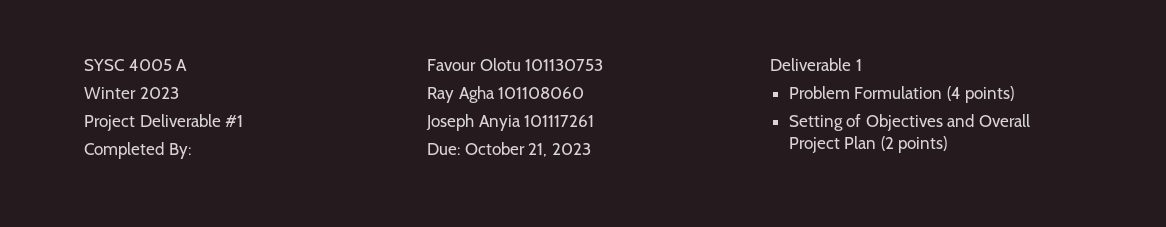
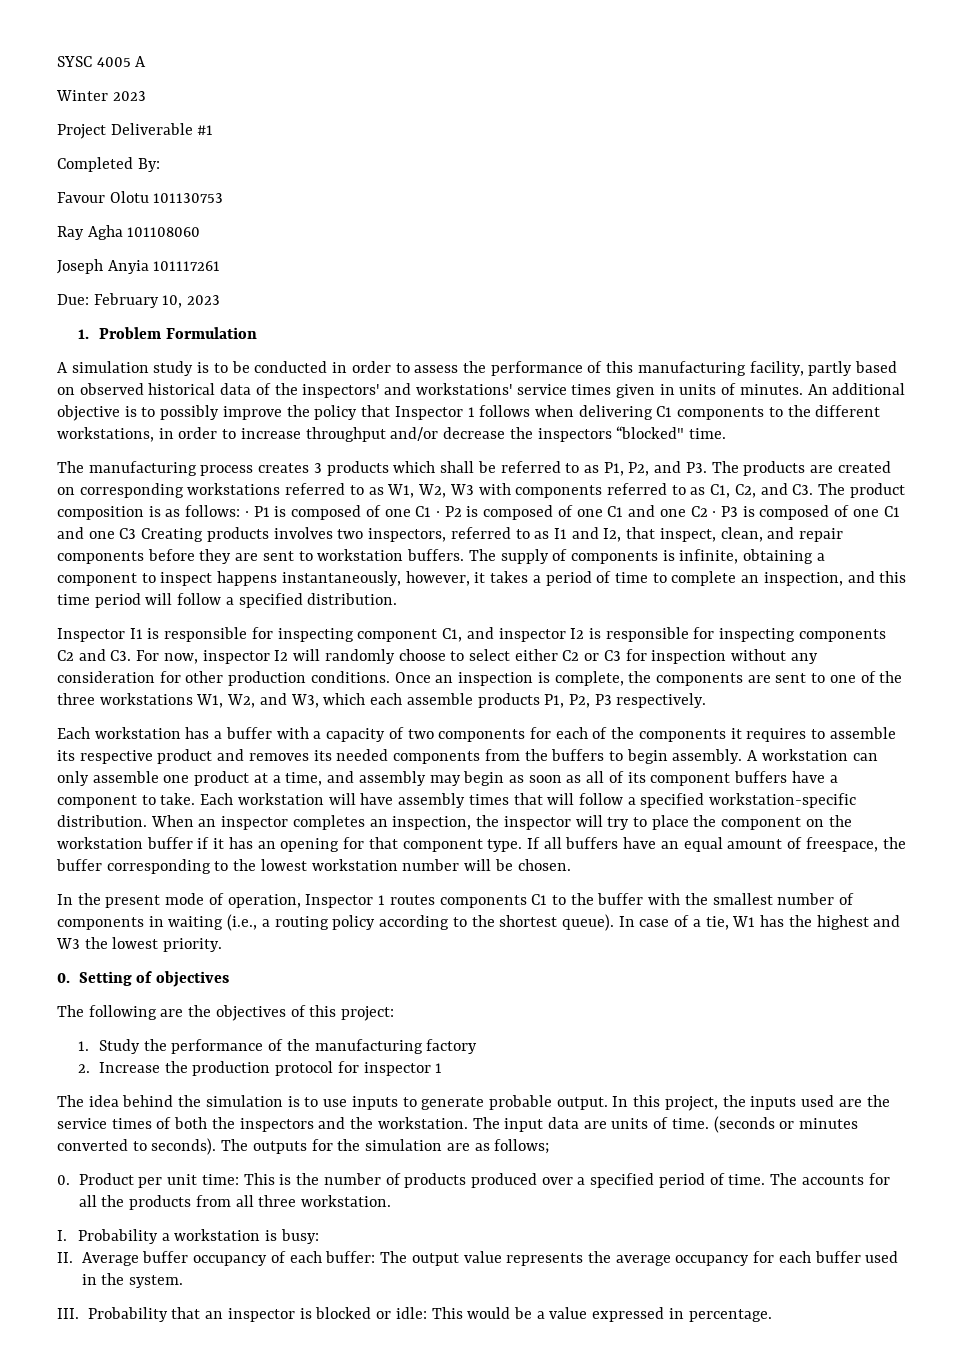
[464,142,591,157] [770,58,862,71] [788,86,1015,103] [788,114,1031,131] [788,136,948,153] October 21, 2023 // Deliverable 1 // Problem Formulation (4 points) // Setting of Objectives and Overall Project Plan (2 points) -> [93,293,221,308] [77,327,257,339] [57,361,898,376] [57,383,906,398] [57,405,881,421] [57,426,726,442] [57,461,891,476] [57,483,905,498] [57,505,900,520] [57,527,844,542] [57,549,825,564] [57,571,907,586] [57,593,398,608] [57,627,886,642] [57,649,818,664] [57,671,903,686] [57,693,707,708] [57,727,896,742] [57,749,878,764] [57,771,838,786] [57,793,857,808] [57,815,852,830] [57,837,906,852] [56,859,571,874] [57,893,855,908] [57,914,901,931] [56,937,223,952] [57,971,230,987] [57,1005,395,1021] [77,1039,478,1054] [77,1061,443,1076] [57,1095,890,1111] [57,1116,859,1133] [57,1138,550,1155] [57,1173,890,1188] [78,1195,392,1210] [57,1229,319,1244] [57,1251,899,1266] [81,1273,184,1288] [57,1307,772,1322] February 10, 2023 // 1. Problem Formulation // A simulation study is to be conducted in order to assess the performance of this manufacturing facility, partly based on observed historical data of the inspectors' and workstations' service times given in units of minutes. An additional objective is to possibly improve the policy that Inspector 1 follows when delivering C1 components to the different workstations, in order to increase throughput and/or decrease the inspectors “blocked" time. // The manufacturing process creates 3 products which shall be referred to as P1, P2, and P3. The products are created on corresponding workstations referred to as W1, W2, W3 with components referred to as C1, C2, and C3. The product composition is as follows: · P1 is composed of one C1 · P2 is composed of one C1 and one C2 · P3 is composed of one C1 and one C3 Creating products involves two inspectors, referred to as I1 and I2, that inspect, clean, and repair components before they are sent to workstation buffers. The supply of components is infinite, obtaining a component to inspect happens instantaneously, however, it takes a period of time to complete an inspection, and this time period will follow a specified distribution. // Inspector I1 is responsible for inspecting component C1, and inspector I2 is responsible for inspecting components C2 and C3. For now, inspector I2 will randomly choose to select either C2 or C3 for inspection without any consideration for other production conditions. Once an inspection is complete, the components are sent to one of the three workstations W1, W2, and W3, which each assemble products P1, P2, P3 respectively. // Each workstation has a buffer with a capacity of two components for each of the components it requires to assemble its respective product and removes its needed components from the buffers to begin assembly. A workstation can only assemble one product at a time, and assembly may begin as soon as all of its component buffers have a component to take. Each workstation will have assembly times that will follow a specified workstation-specific distribution. When an inspector completes an inspection, the inspector will try to place the component on the workstation buffer if it has an opening for that component type. If all buffers have an equal amount of freespace, the buffer corresponding to the lowest workstation number will be chosen. // In the present mode of operation, Inspector 1 routes components C1 to the buffer with the smallest number of components in waiting (i.e., a routing policy according to the shortest queue). In case of a tie, W1 has the highest and W3 the lowest priority. // 0. Setting of objectives // The following are the objectives of this project: // 1. Study the performance of the manufacturing factory // 2. Increase the production protocol for inspector 1 // The idea behind the simulation is to use inputs to generate probable output. In this project, the inputs used are the service times of both the inspectors and the workstation. The input data are units of time. (seconds or minutes converted to seconds). The outputs for the simulation are as follows; // 0. Product per unit time: This is the number of products produced over a specified period of time. The accounts for all the products from all three workstation. // I. Probability a workstation is busy: // II. Average buffer occupancy of each buffer: The output value represents the average occupancy for each buffer used in the system. // III. Probability that an inspector is blocked or idle: This would be a value expressed in percentage.

